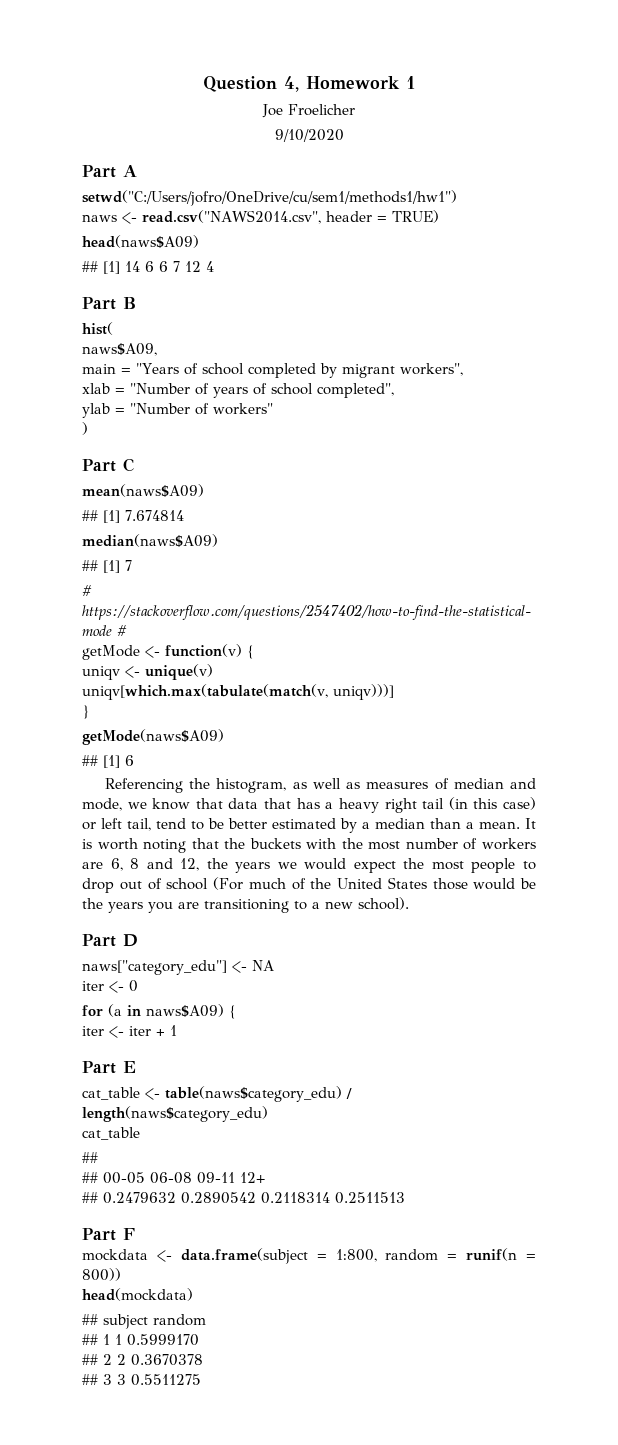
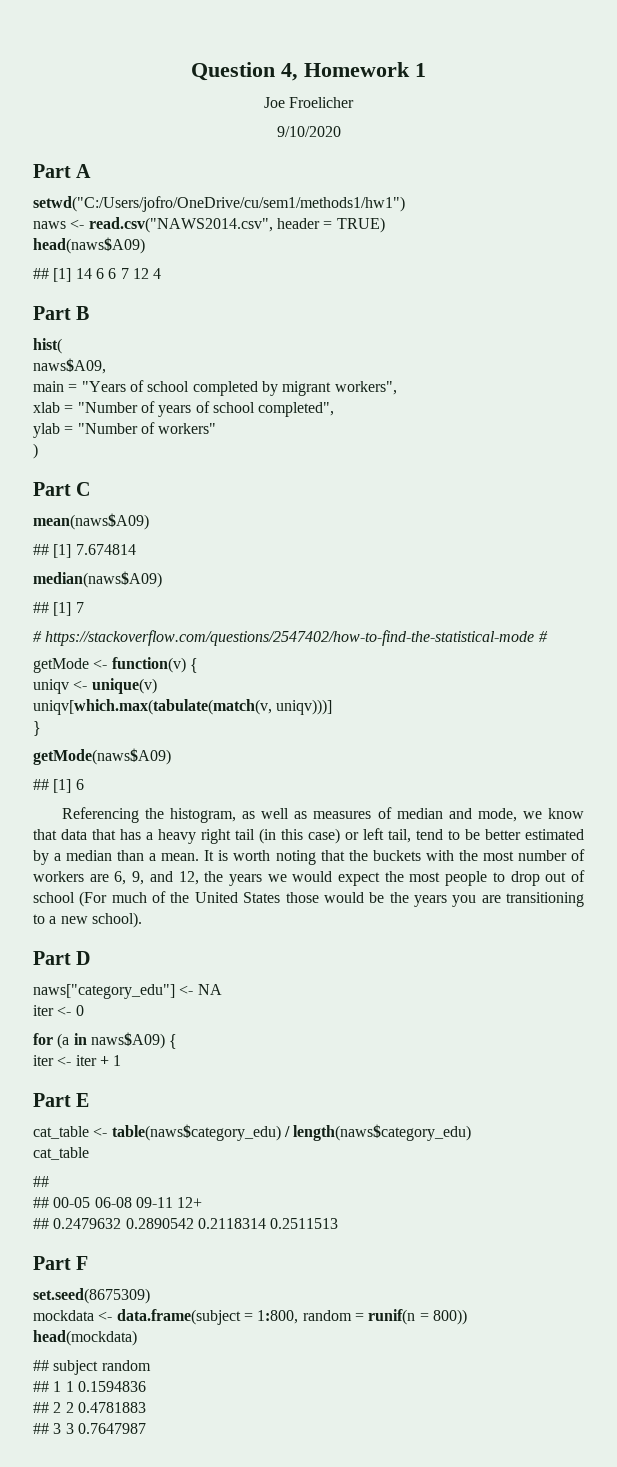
[130,858,140,869] 8 -> [132,871,145,885] 9,
(135, 1234) none -> [33,1288,150,1304] // set.seed(8675309)
[127,1334,199,1346] 0.5999170 -> [77,1381,146,1392] 0.1594836
[131,1354,203,1366] 0.3670378 -> [77,1402,146,1413] 0.4781883
[131,1374,201,1386] 0.5511275 -> [77,1423,146,1434] 0.7647987

